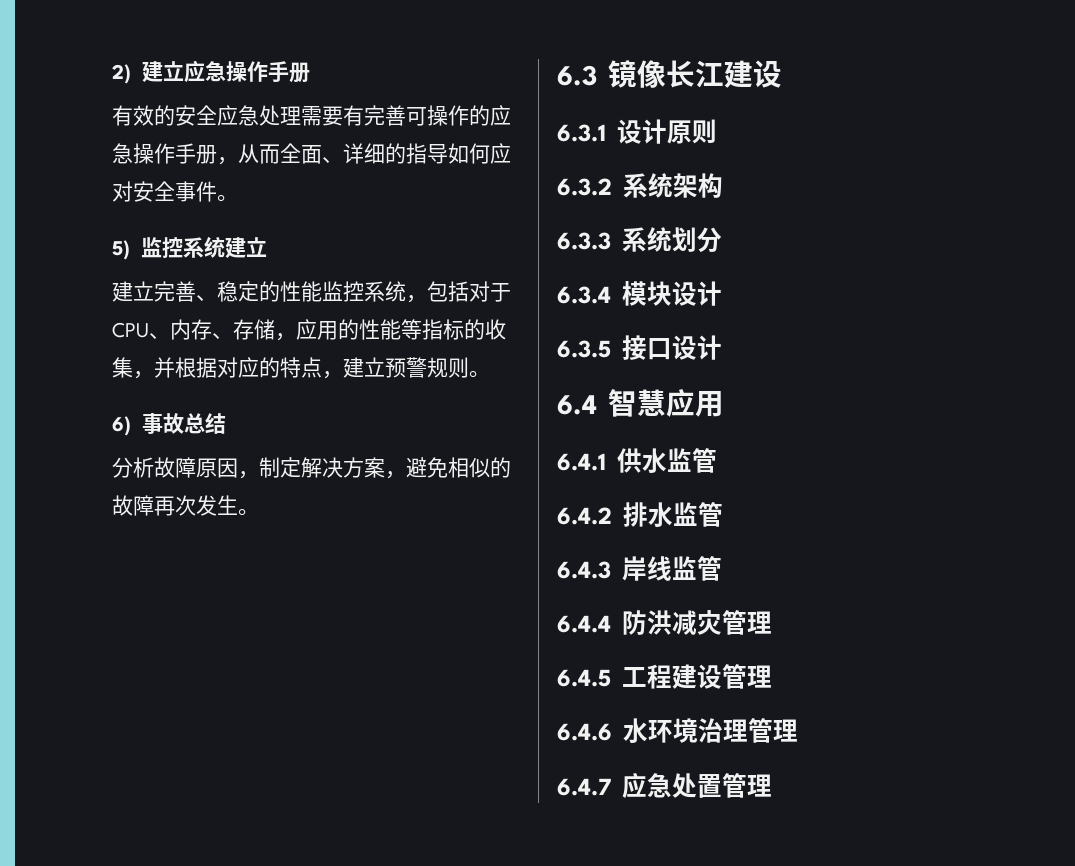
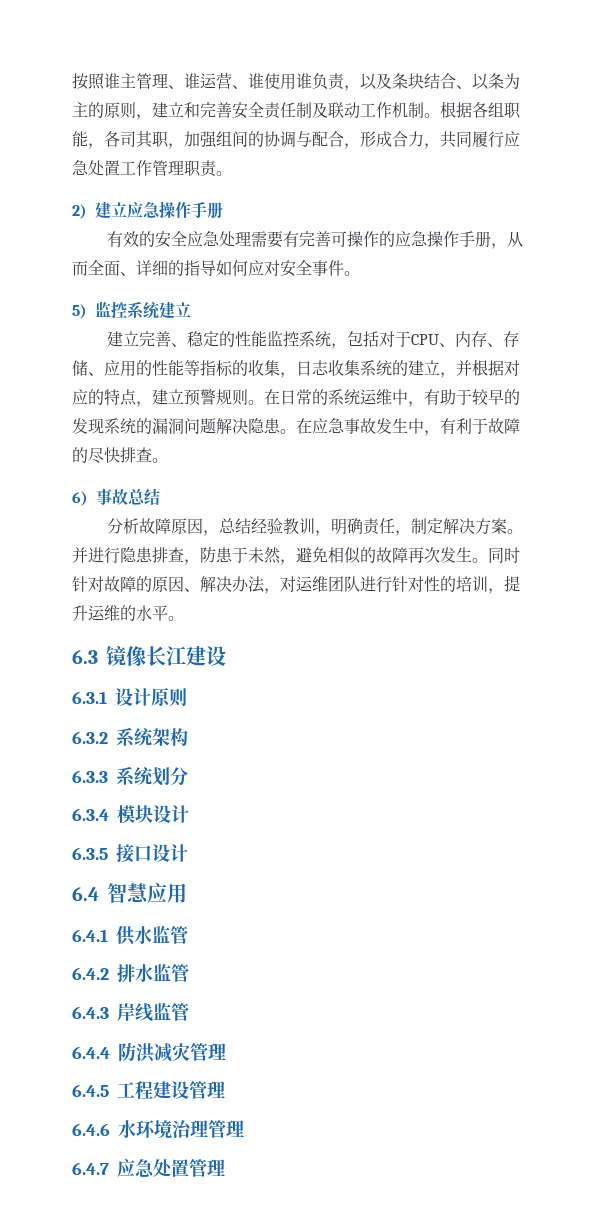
(112, 74) none -> [72,72,520,91] [72,101,521,120] [72,131,520,149] [72,160,232,177] 按照谁主管理、谁运营、谁使用谁负责，以及条块结合、以条为主的原则，建立和完善安全责任制及联动工作机制。根据各组职能，各司其职，加强组间的协调与配合，形成合力，共同履行应急处置工作管理职责。 //
[275,333,296,341] ， -> [88,372,104,376] 、
(154, 375) none -> [296,360,456,378] 日志收集系统的建立，
(490, 374) none -> [264,389,520,407] [72,418,520,436] [72,447,168,464] 在日常的系统运维中，有助于较早的发现系统的漏洞问题解决隐患。在应急事故发生中，有利于故障的尽快排查。
[259,457,385,478] 制定解决方案 -> [219,518,524,536] [72,546,281,565] 总结经验教训，明确责任，制定解决方案。并进行隐患排查，防患于未然
(259, 512) none -> [488,547,520,563] [72,575,520,594] [72,605,184,621] 同时针对故障的原因、解决办法，对运维团队进行针对性的培训，提升运维的水平。

